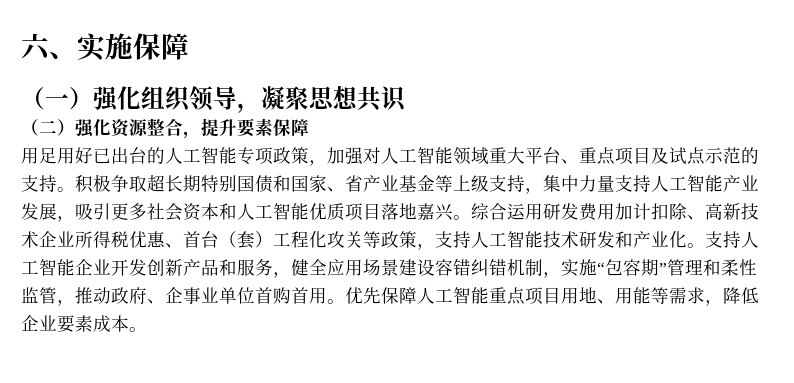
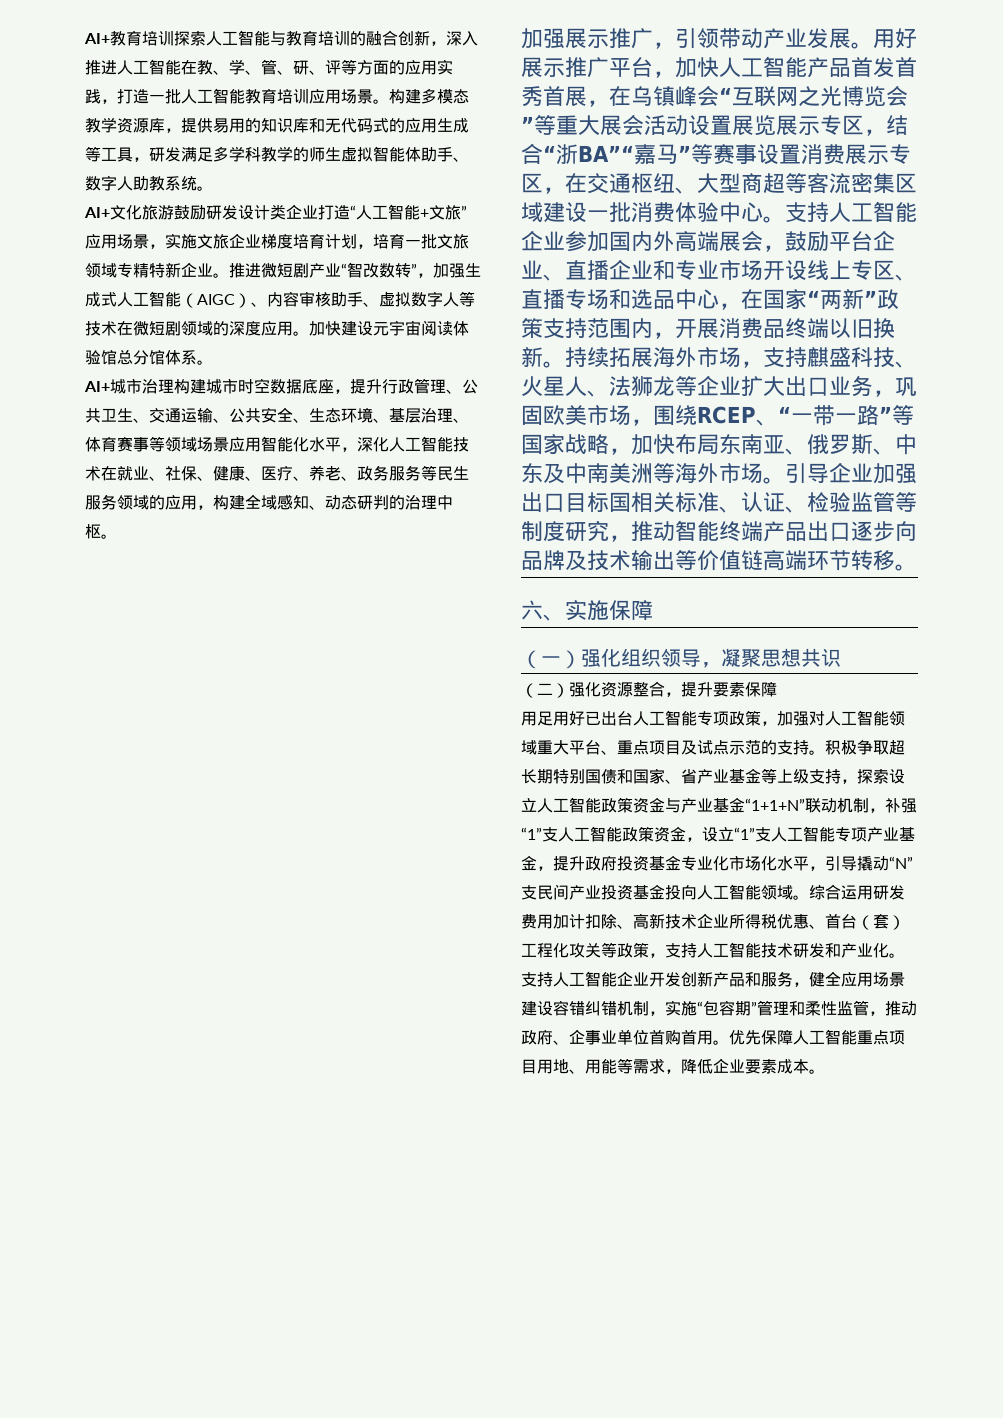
(21, 47) none -> [84,30,478,46] [85,59,453,75] [85,88,469,104] [85,117,469,133] [85,146,469,162] [85,175,213,191] [84,204,467,220] [85,233,469,249] [85,262,481,278] [85,291,475,308] [85,320,469,336] [85,350,213,365] [84,378,478,394] [85,407,469,423] [85,436,469,452] [85,465,469,481] [85,494,453,510] [85,524,117,539] [521,28,917,49] [521,56,917,78] [521,86,908,107] [521,115,908,136] [521,143,911,165] [521,173,917,194] [521,201,917,223] [521,231,895,252] [521,260,917,281] [521,289,899,310] [521,318,895,339] [521,347,917,368] [521,376,917,397] [521,405,914,426] [521,434,917,455] [521,463,917,484] [521,492,917,513] [521,520,917,542] [521,550,917,571] AI+教育培训探索人工智能与教育培训的融合创新，深入推进人工智能在教、学、管、研、评等方面的应用实践，打造一批人工智能教育培训应用场景。构建多模态教学资源库，提供易用的知识库和无代码式的应用生成等工具，研发满足多学科教学的师生虚拟智能体助手、数字人助教系统。 // AI+文化旅游鼓励研发设计类企业打造“人工智能+文旅”应用场景，实施文旅企业梯度培育计划，培育一批文旅领域专精特新企业。推进微短剧产业“智改数转”，加强生成式人工智能（AIGC）、内容审核助手、虚拟数字人等技术在微短剧领域的深度应用。加快建设元宇宙阅读体验馆总分馆体系。 // AI+城市治理构建城市时空数据底座，提升行政管理、公共卫生、交通运输、公共安全、生态环境、基层治理、体育赛事等领域场景应用智能化水平，深化人工智能技术在就业、社保、健康、医疗、养老、政务服务等民生服务领域的应用，构建全域感知、动态研判的治理中枢。 // 加强展示推广，引领带动产业发展。用好展示推广平台，加快人工智能产品首发首秀首展，在乌镇峰会“互联网之光博览会”等重大展会活动设置展览展示专区，结合“浙BA”“嘉马”等赛事设置消费展示专区，在交通枢纽、大型商超等客流密集区域建设一批消费体验中心。支持人工智能企业参加国内外高端展会，鼓励平台企业、直播企业和专业市场开设线上专区、直播专场和选品中心，在国家“两新”政策支持范围内，开展消费品终端以旧换新。持续拓展海外市场，支持麒盛科技、火星人、法狮龙等企业扩大出口业务，巩固欧美市场，围绕RCEP、“一带一路”等国家战略，加快布局东南亚、俄罗斯、中东及中南美洲等海外市场。引导企业加强出口目标国相关标准、认证、检验监管等制度研究，推动智能终端产品出口逐步向品牌及技术输出等价值链高端环节转移。 //
[147,147,165,164] 的 -> (633, 718) none
[543,175,759,192] [21,203,453,222] 集中力量支持人工智能产业发展，吸引更多社会资本和人工智能优质项目落地嘉兴 -> [857,769,905,784] [521,797,917,813] [521,826,915,842] [521,855,913,871] [521,884,793,900] 探索设立人工智能政策资金与产业基金“1+1+N”联动机制，补强“1”支人工智能政策资金，设立“1”支人工智能专项产业基金，提升政府投资基金专业化市场化水平，引导撬动“N”支民间产业投资基金投向人工智能领域

